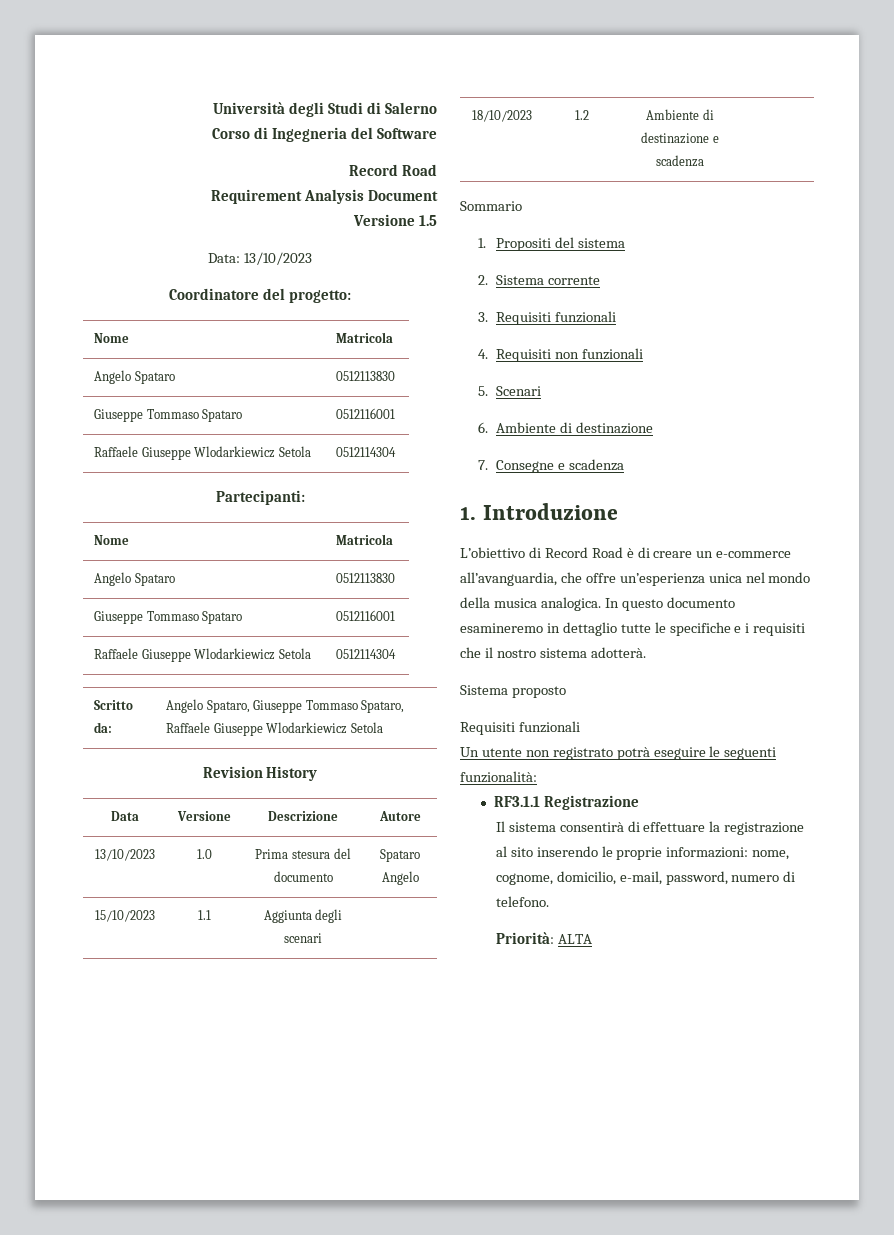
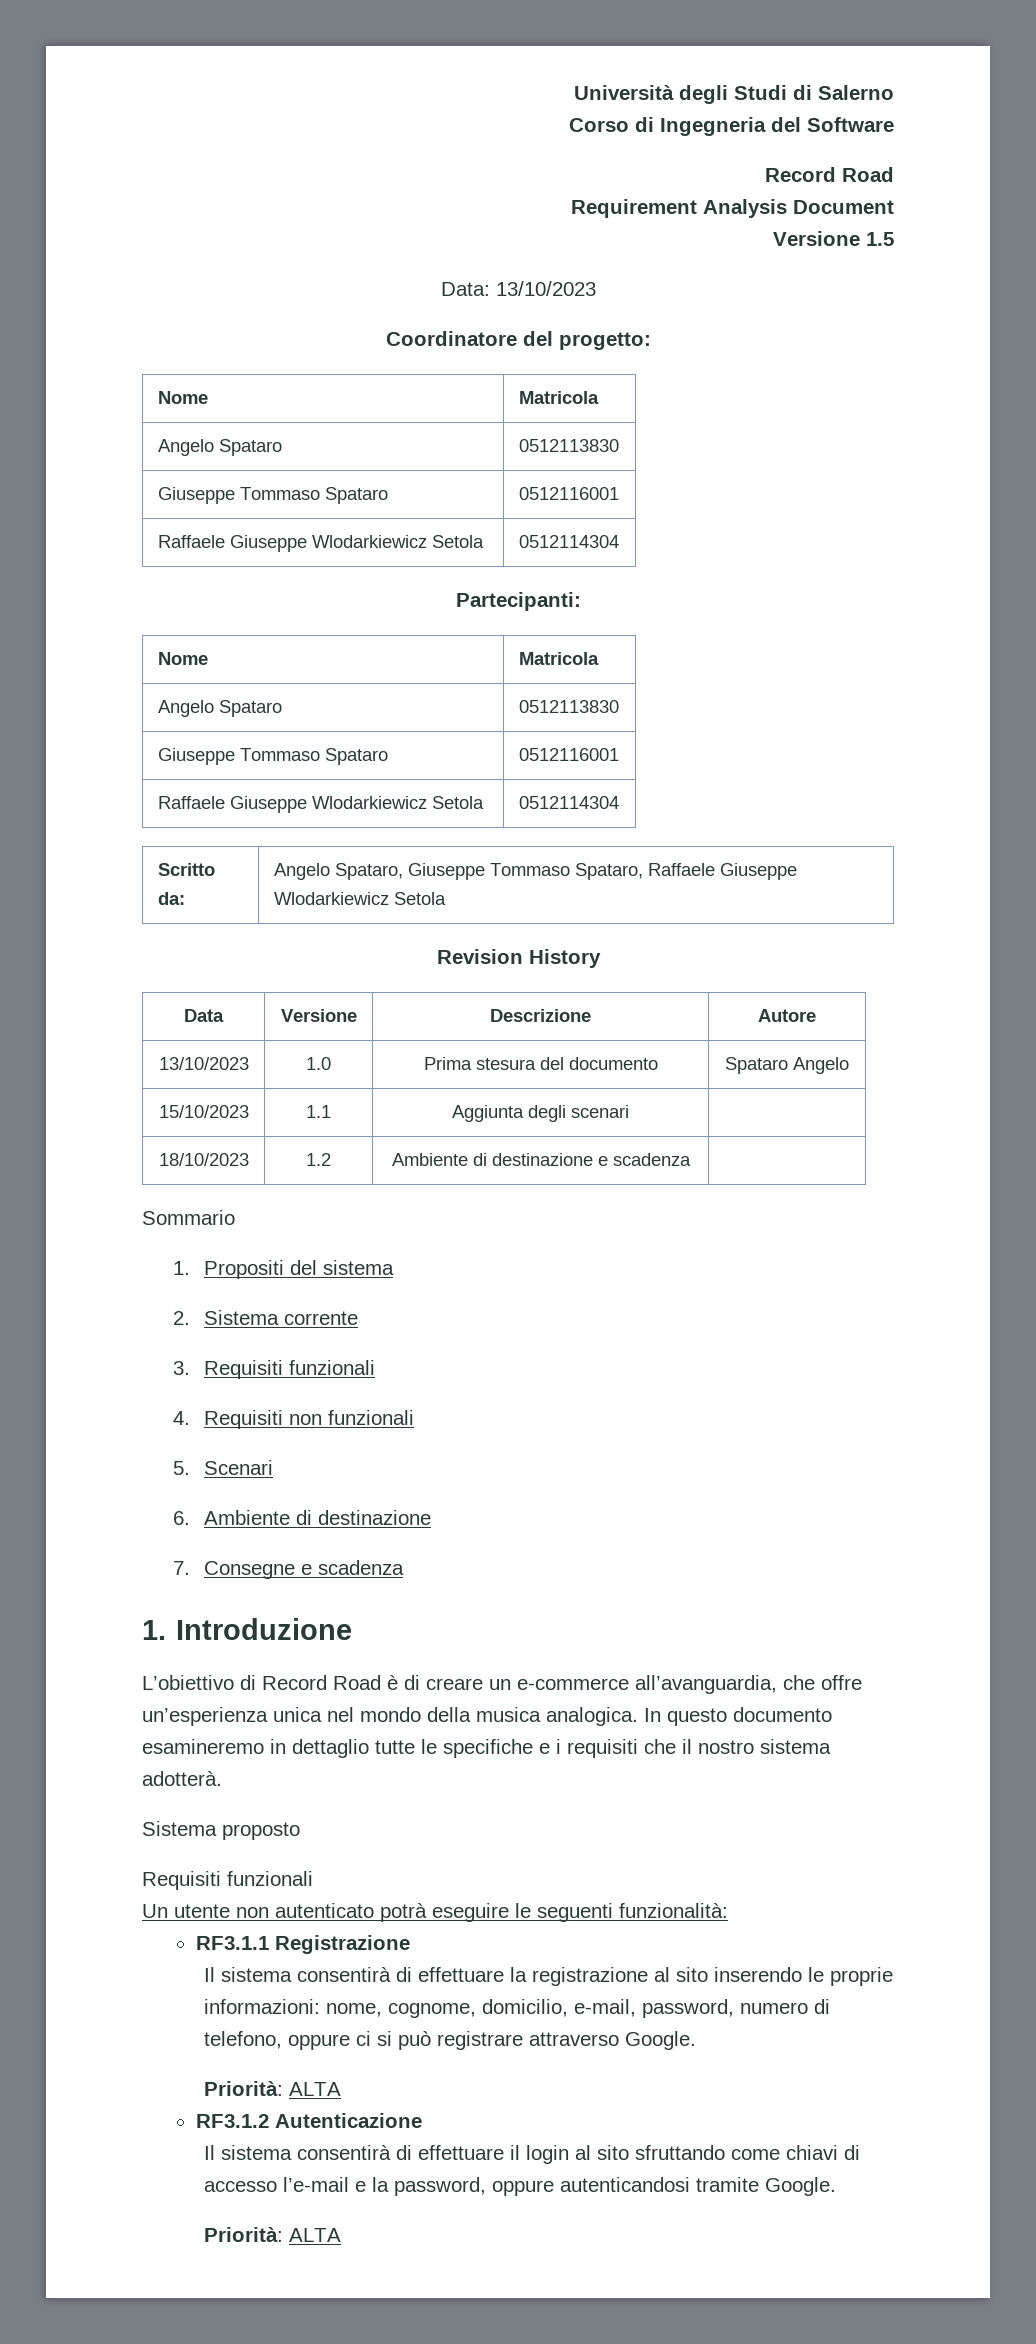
[552,747,613,760] registrato -> [275,1903,374,1918] autenticato
[495,896,549,907] telefono. -> [204,2031,697,2050] [204,2081,342,2096] [195,2113,422,2128] [204,2145,861,2164] [204,2177,837,2196] telefono, oppure ci si può registrare attraverso Google. // Priorità: ALTA // RF3.1.2 Autenticazione // Il sistema consentirà di effettuare il login al sito sfruttando come chiavi di accesso l’e-mail e la password, oppure autenticandosi tramite Google.

